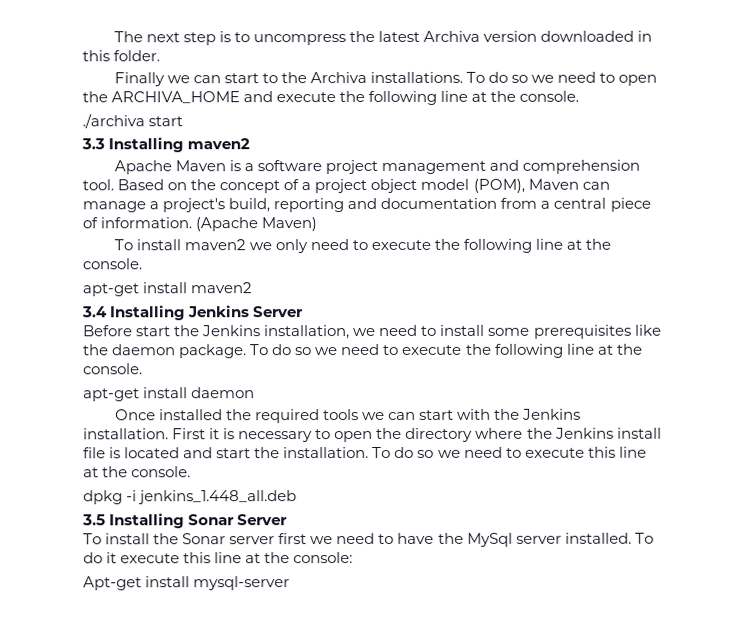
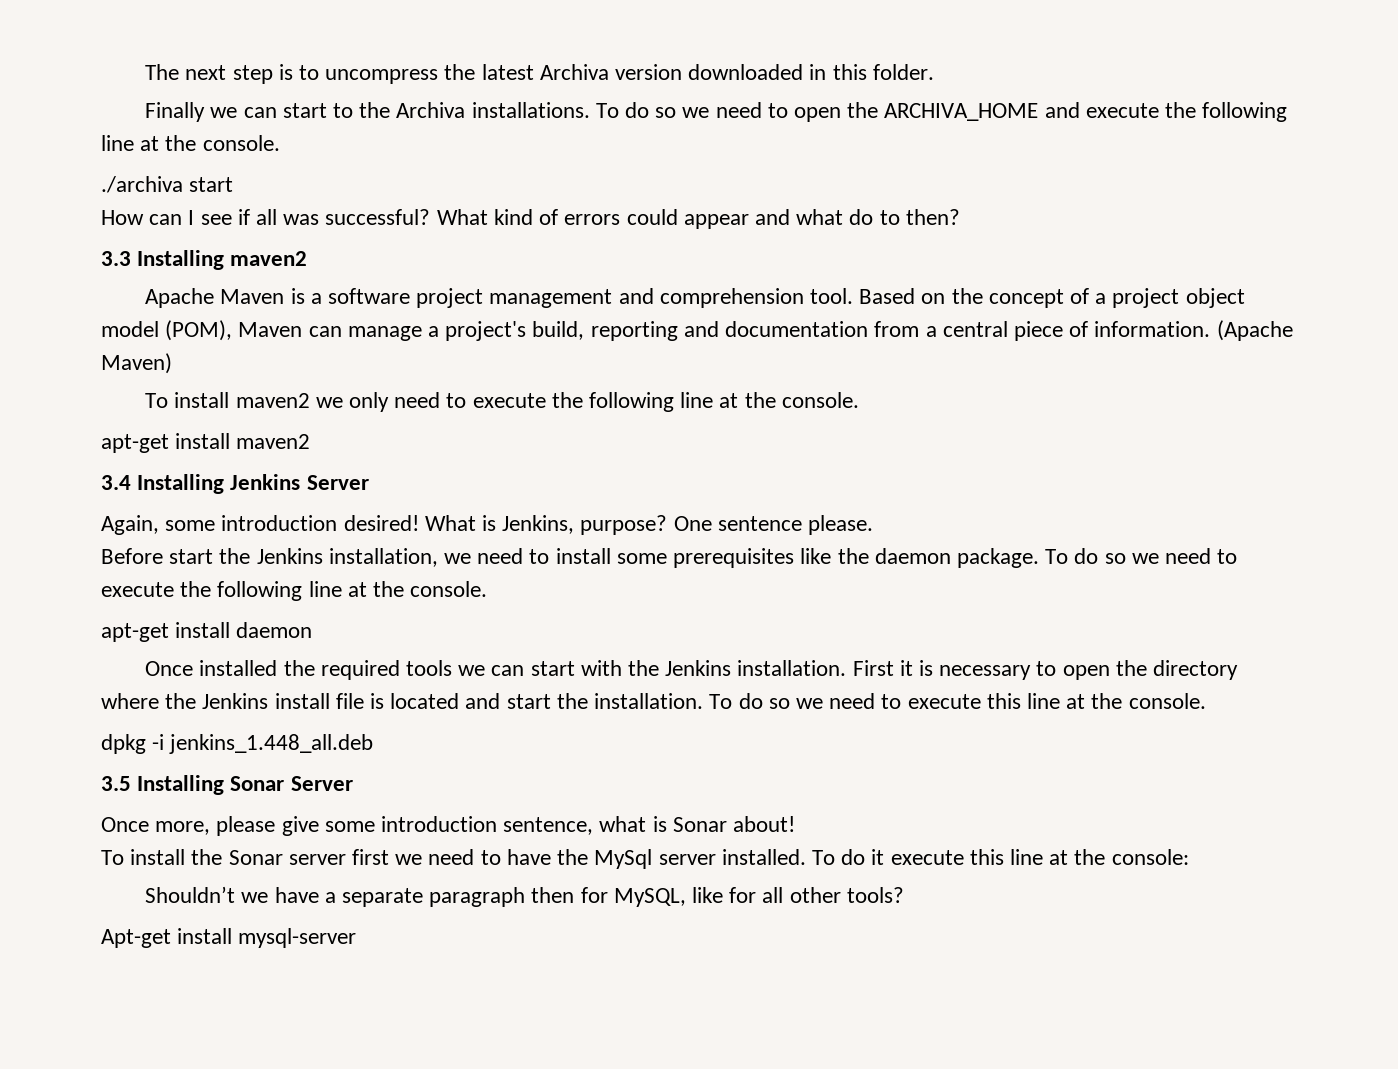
(184, 121) none -> [101,209,960,229] // How can I see if all was successful? What kind of errors could appear and what do to then?
(304, 312) none -> [101,515,874,535] // Again, some introduction desired! What is Jenkins, purpose? One sentence please.
(289, 520) none -> [101,816,796,836] // Once more, please give some introduction sentence, what is Sonar about!
(354, 558) none -> [145,886,904,907] // Shouldn’t we have a separate paragraph then for MySQL, like for all other tools?

